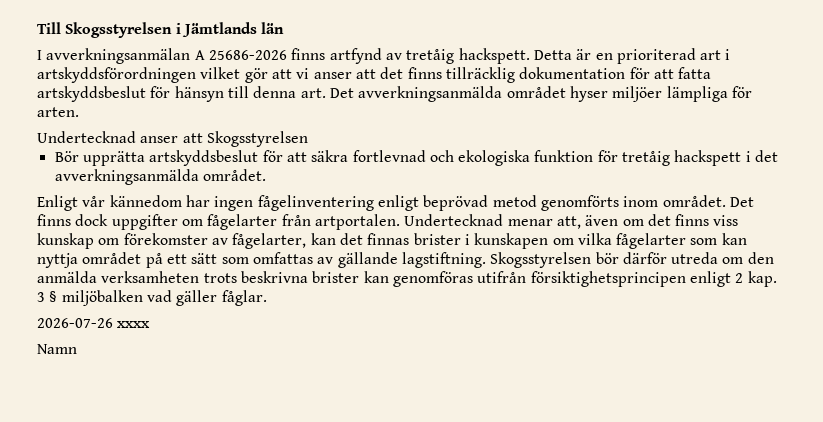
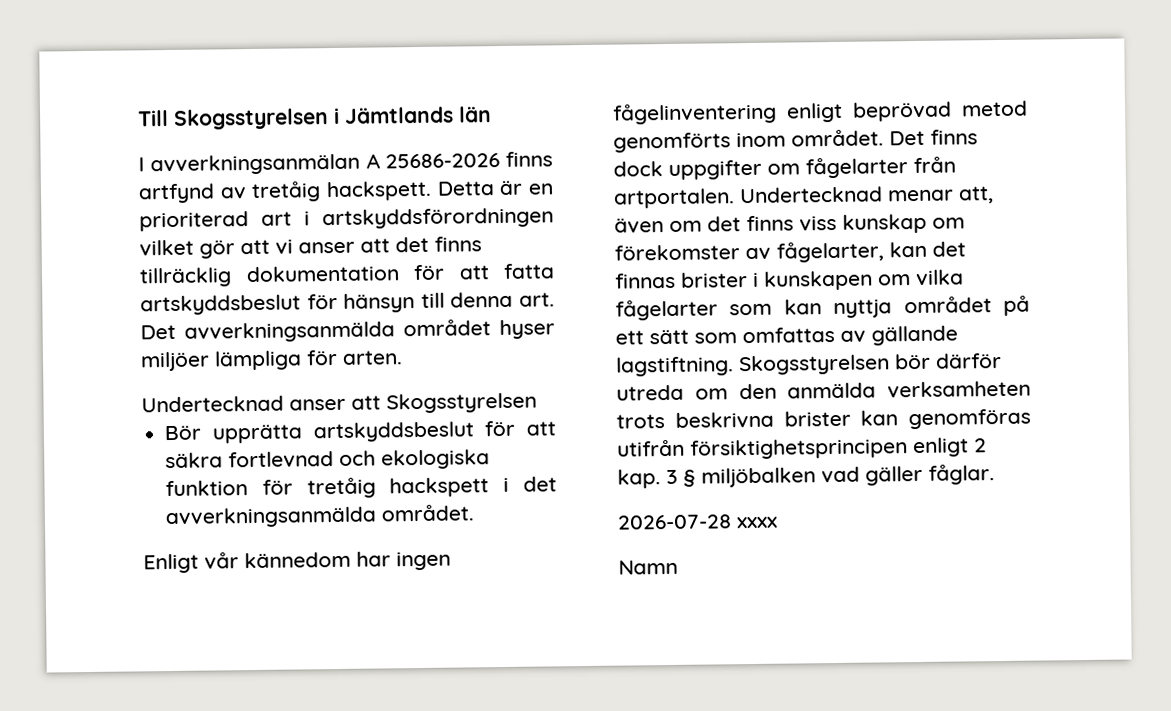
[37,318,113,328] 2026-07-26 -> [617,514,732,530] 2026-07-28

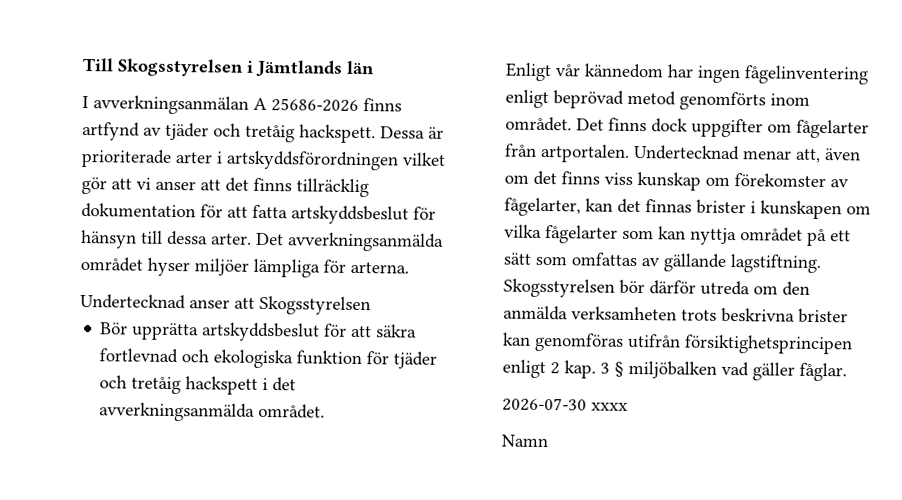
[251,180,554,203] [139,211,292,232] tretåig hackspett. Detta är en prioriterad art -> [165,122,444,144] [81,149,213,168] tjäder och tretåig hackspett. Dessa är prioriterade arter
[450,291,555,308] denna art. -> [167,230,252,246] dessa arter.
[342,350,403,365] arten. -> [350,261,409,274] arterna.
(293, 487) none -> [393,351,438,369] [99,375,128,389] tjäder och
[617,514,732,530] 2026-07-28 -> [502,397,587,412] 2026-07-30

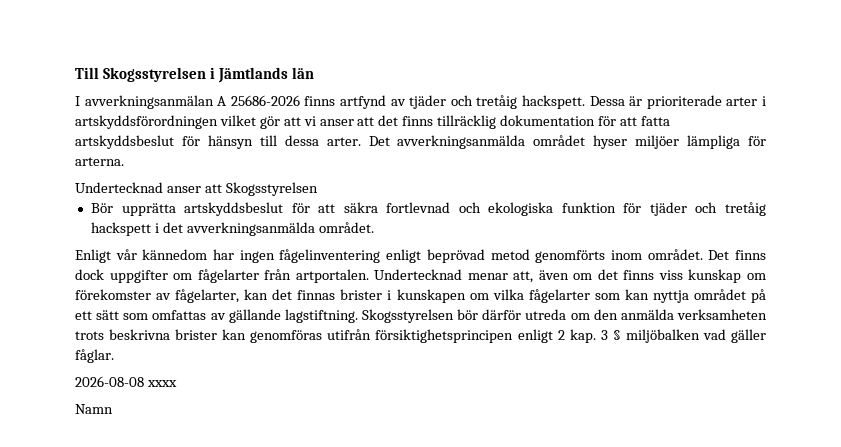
[502,397,587,412] 2026-07-30 -> [75,376,144,387] 2026-08-08

